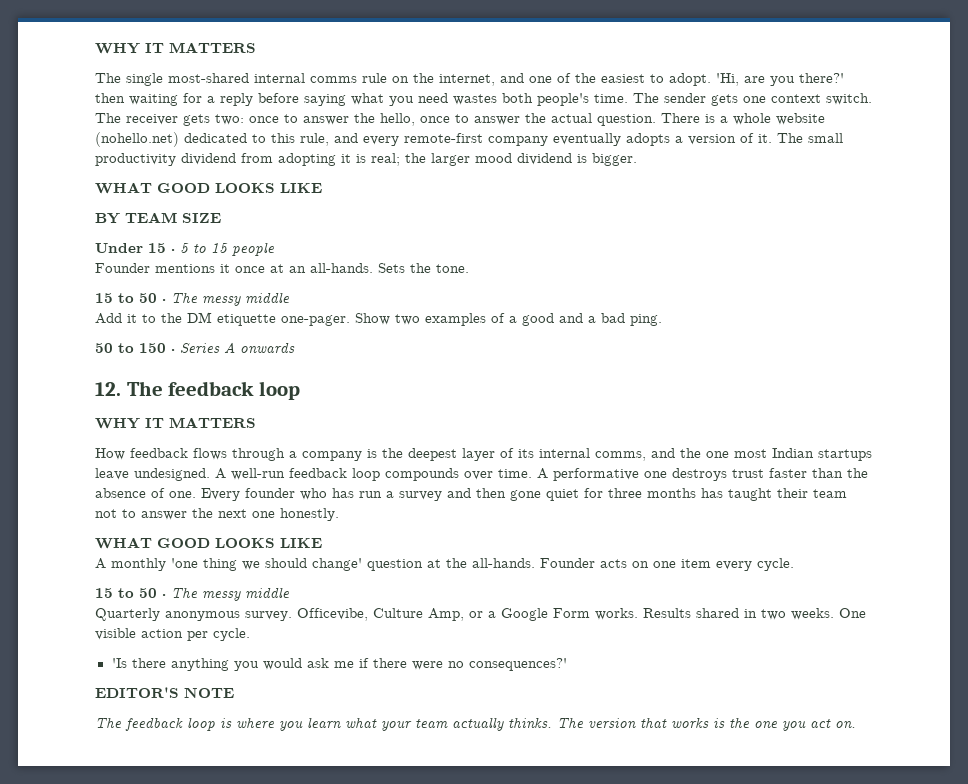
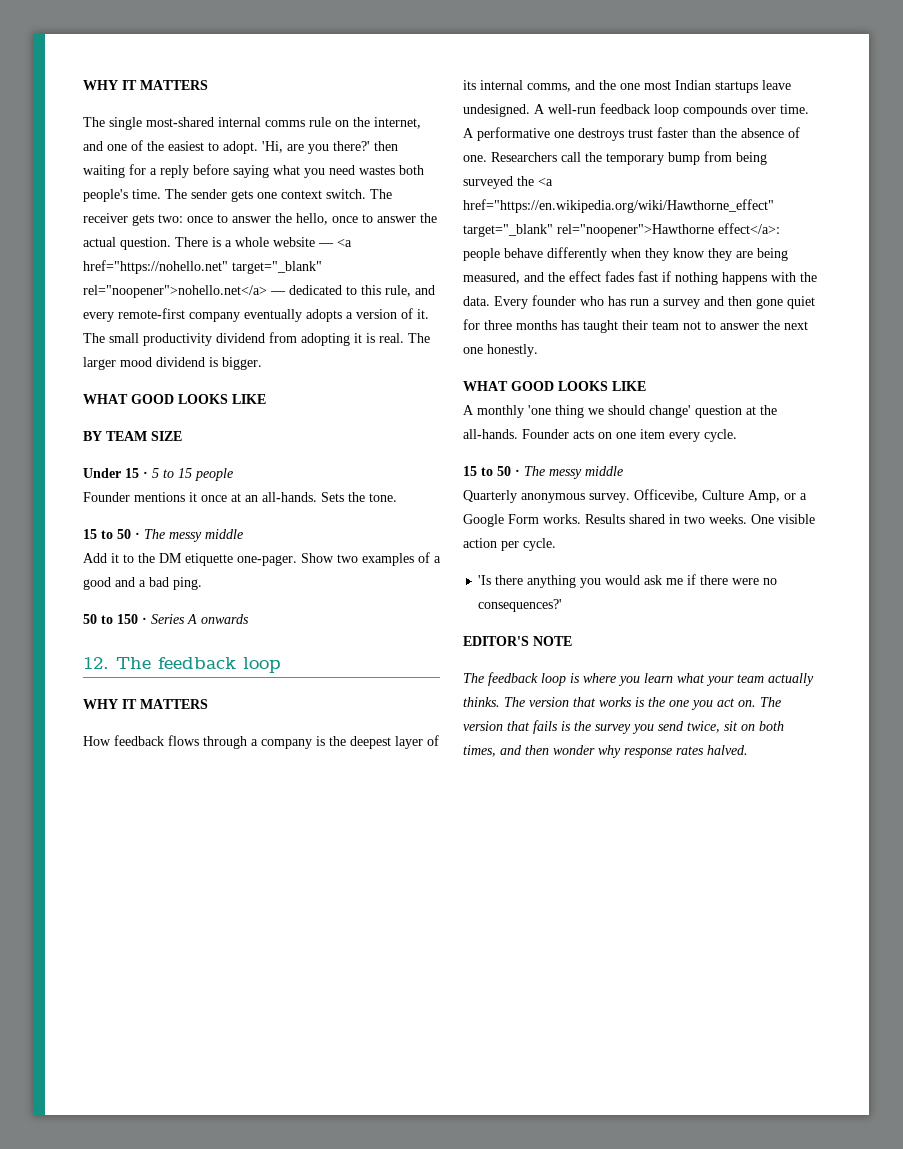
[95,132,179,147] (nohello.net) -> [318,238,352,247] [83,260,322,274] [83,285,286,298] — <a href="https://nohello.net" target="_blank" rel="noopener">nohello.net</a> —
[371,153,426,166] real; the -> [379,333,430,343] real. The
(196, 494) none -> [491,151,767,165] [463,176,553,189] [463,199,774,213] [463,223,780,237] [463,247,788,261] [463,271,817,285] [463,296,490,306] Researchers call the temporary bump from being surveyed the <a href="https://en.wikipedia.org/wiki/Hawthorne_effect" target="_blank" rel="noopener">Hawthorne effect</a>: people behave differently when they know they are being measured, and the effect fades fast if nothing happens with the data.
(856, 725) none -> [760,697,781,707] [463,720,784,734] [463,745,748,758] The version that fails is the survey you send twice, sit on both times, and then wonder why response rates halved.

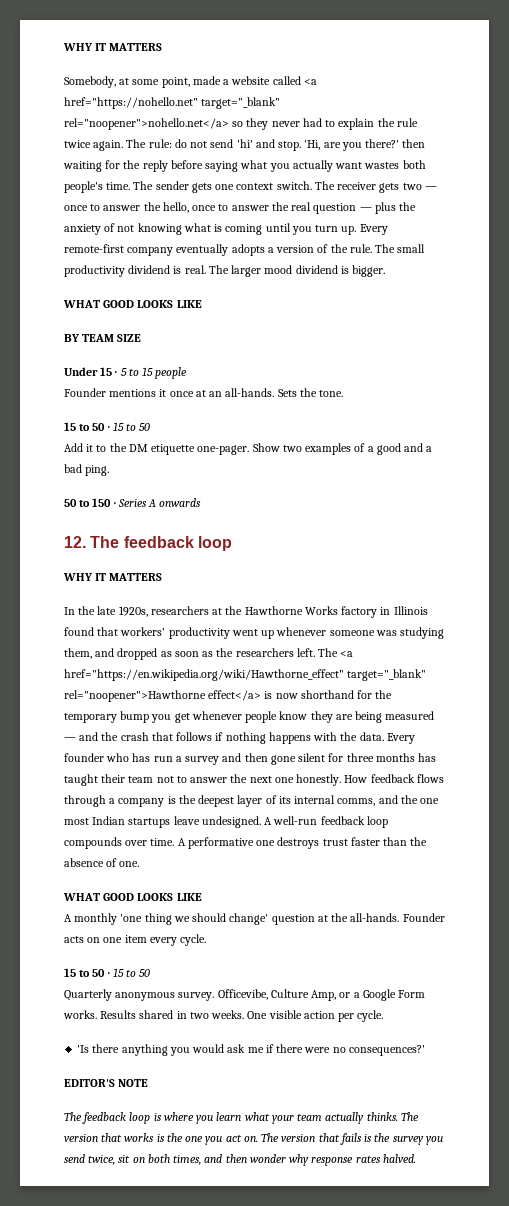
[83,80,208,90] [83,117,421,130] [83,140,258,154] WHY IT MATTERS // The single most-shared internal comms rule on the internet, and one of the easiest to adopt. -> [63,43,163,51] [64,76,317,88] [64,97,281,109] [64,118,418,130] [64,139,302,151] WHY IT MATTERS // Somebody, at some point, made a website called <a href="https://nohello.net" target="_blank" rel="noopener">nohello.net</a> so they never had to explain the rule twice again. The rule: do not send 'hi' and stop.
[150,168,157,175] a -> [123,160,141,169] the
[329,165,355,175] need -> [292,160,363,172] actually want
[158,214,183,223] two: -> [402,183,437,190] two —
[83,237,352,250] [83,260,322,274] [83,285,435,298] [83,312,114,322] actual question. There is a whole website — <a href="https://nohello.net" target="_blank" rel="noopener">nohello.net</a> — dedicated to this rule, and every -> [291,202,417,214] [64,223,388,235] real question — plus the anxiety of not knowing what is coming until you turn up. Every
[417,309,429,319] it. -> [330,244,372,253] the rule.
[269,332,362,346] from adopting it -> (171, 269) none
[144,529,243,542] The messy middle -> [112,422,151,431] 15 to 50
(208, 704) none -> [64,606,428,618] [64,627,445,639] [64,648,354,660] [64,669,427,681] [64,690,393,702] [64,711,435,723] [64,732,415,744] [64,753,437,765] [64,774,342,786] In the late 1920s, researchers at the Hawthorne Works factory in Illinois found that workers' productivity went up whenever someone was studying them, and dropped as soon as the researchers left. The <a href="https://en.wikipedia.org/wiki/Hawthorne_effect" target="_blank" rel="noopener">Hawthorne effect</a> is now shorthand for the temporary bump you get whenever people know they are being measured — and the crash that follows if nothing happens with the data. Every founder who has run a survey and then gone silent for three months has taught their team not to answer the next one honestly.
[491,151,767,165] [463,176,553,189] [463,199,774,213] [463,223,780,237] [463,247,788,261] [463,271,817,285] [463,295,815,309] [463,319,808,333] [463,344,538,357] Researchers call the temporary bump from being surveyed the <a href="https://en.wikipedia.org/wiki/Hawthorne_effect" target="_blank" rel="noopener">Hawthorne effect</a>: people behave differently when they know they are being measured, and the effect fades fast if nothing happens with the data. Every founder who has run a survey and then gone quiet for three months has taught their team not to answer the next one honestly. -> (140, 864) none
[524,466,623,479] The messy middle -> [112,968,151,977] 15 to 50

